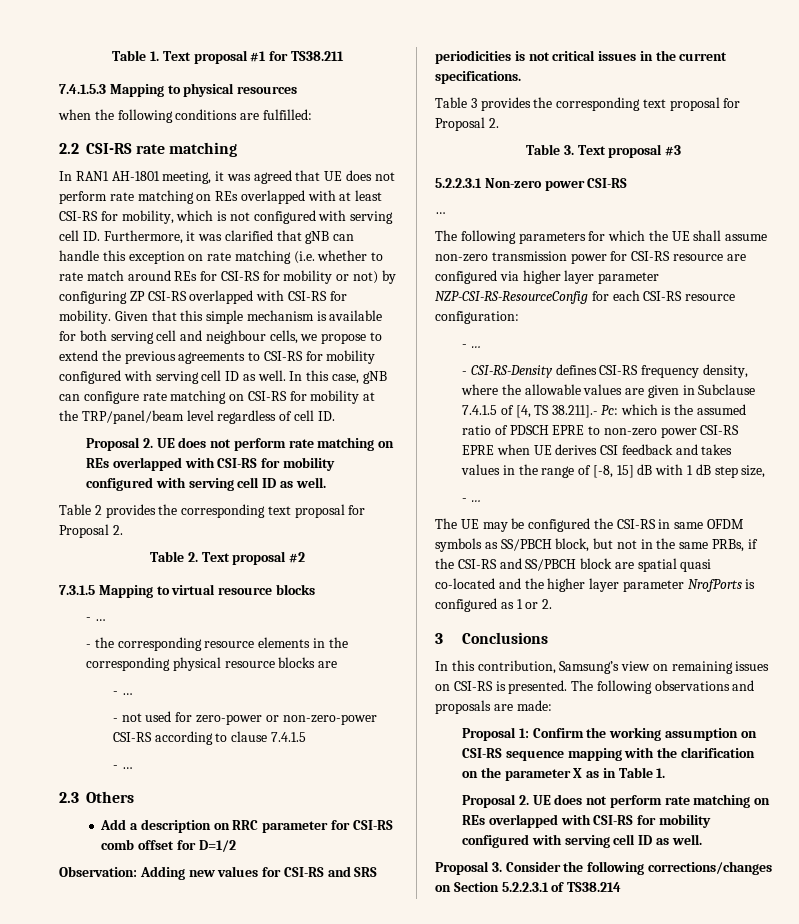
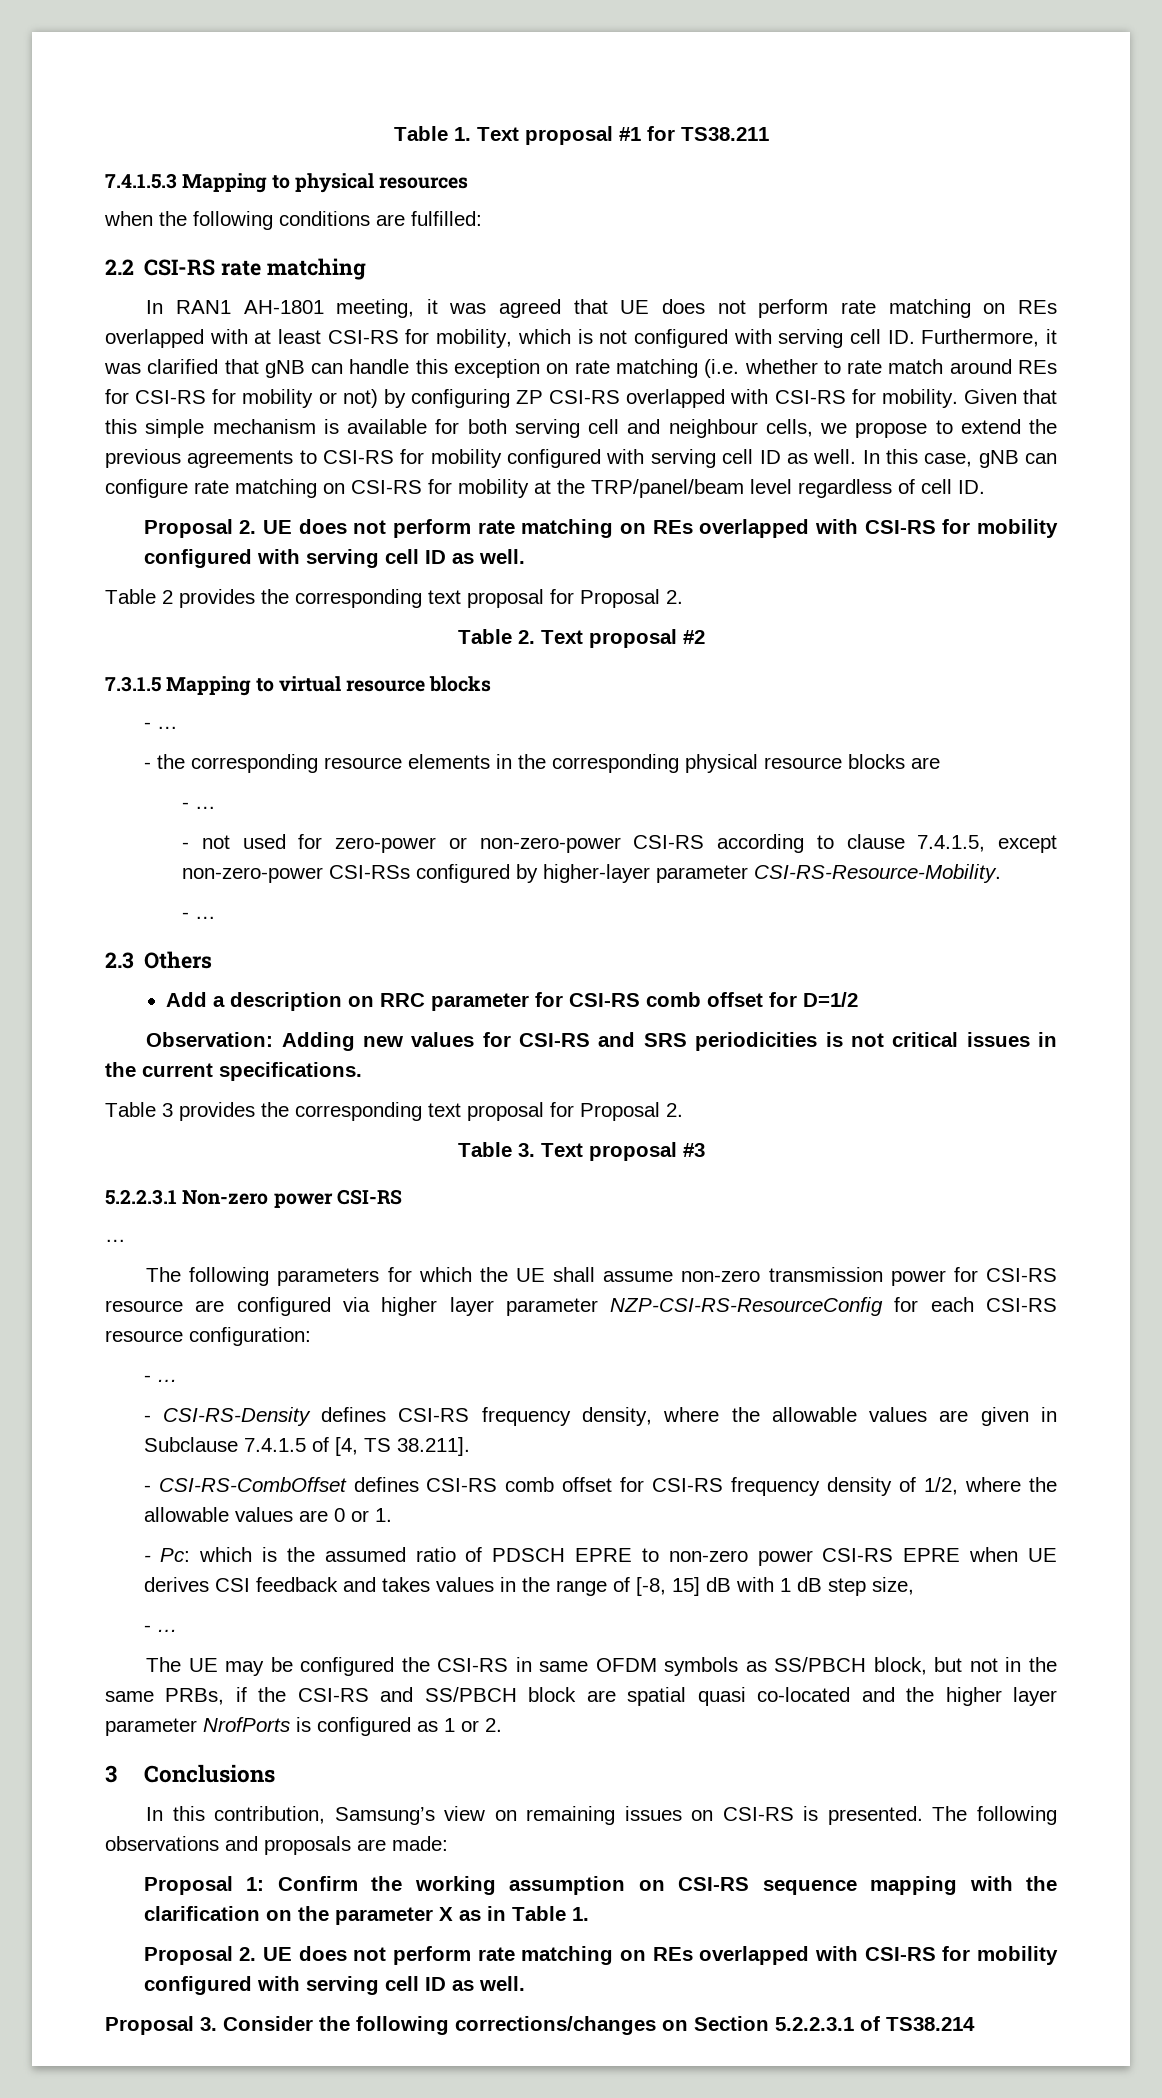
[271,732,307,742] 7.4.1.5 -> [917,835,1057,853] [182,864,1002,883] 7.4.1.5, except non-zero-power CSI-RSs configured by higher-layer parameter CSI-RS-Resource-Mobility.
[552,405,598,418] 38.211].- -> [396,1437,470,1456] [143,1477,1058,1496] [143,1507,392,1522] [143,1555,151,1562] 38.211]. // - CSI-RS-CombOffset defines CSI-RS comb offset for CSI-RS frequency density of 1/2, where the allowable values are 0 or 1. // -

